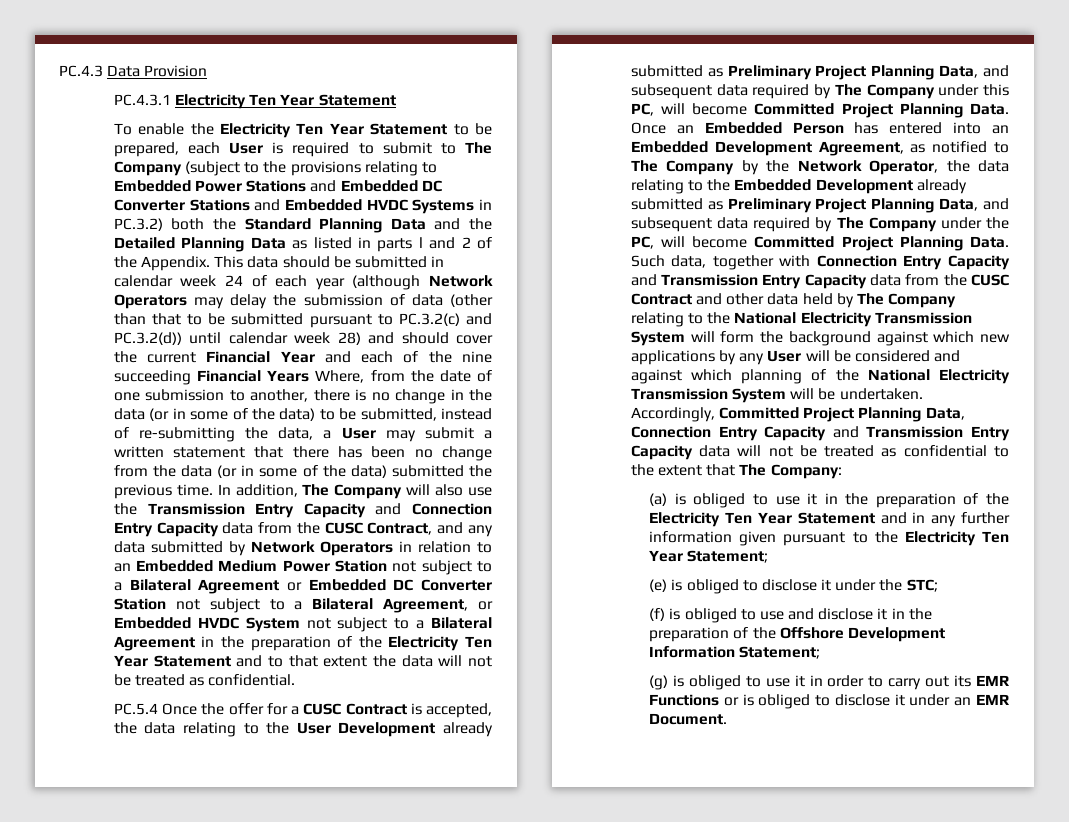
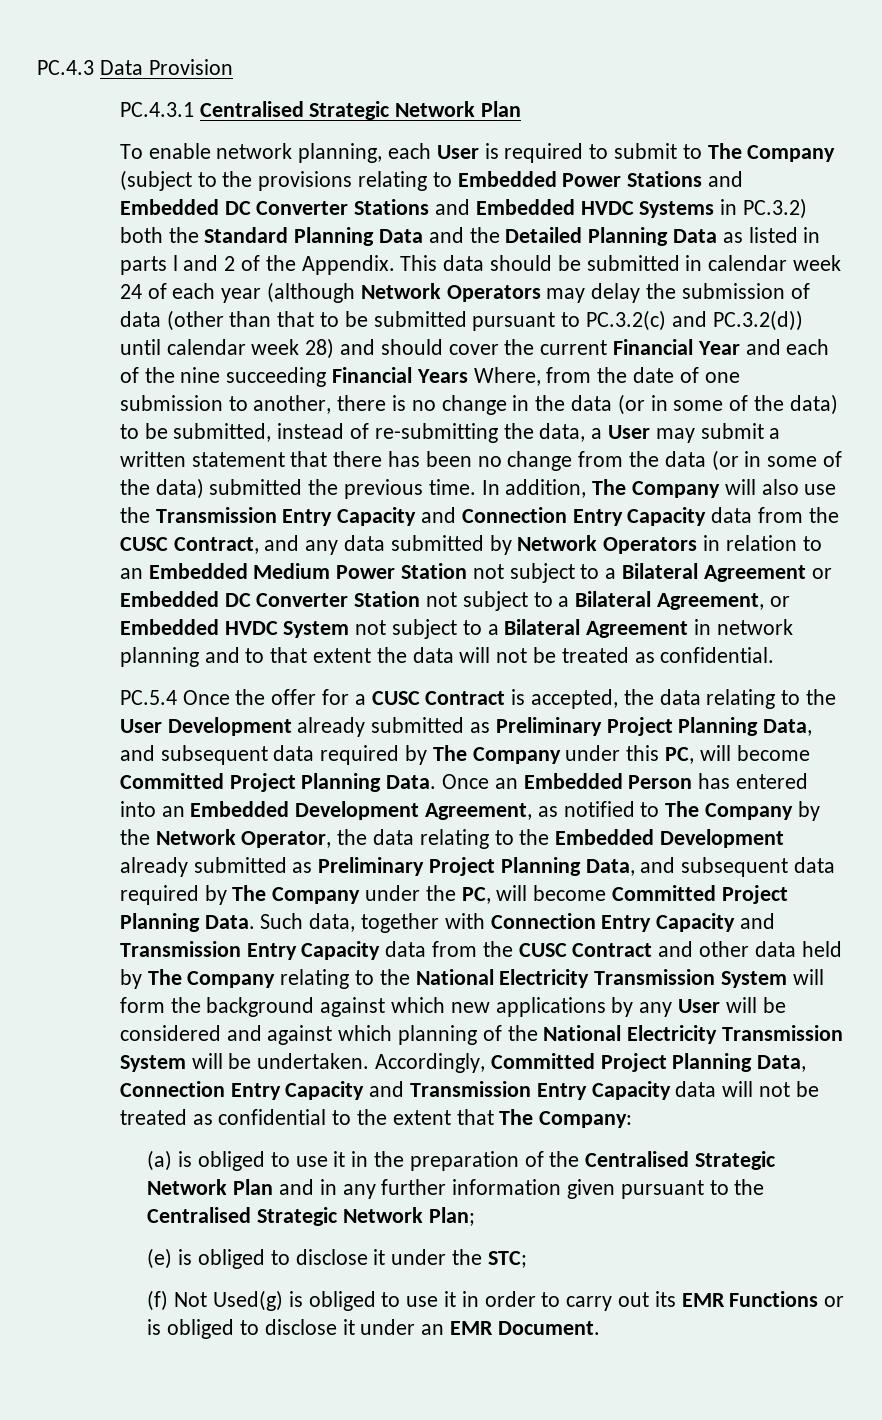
[175,94,396,109] [113,123,493,138] [113,142,179,157] Electricity Ten Year Statement // To enable the Electricity Ten Year Statement to be prepared, -> [199,101,522,120] [119,143,383,163] Centralised Strategic Network Plan // To enable network planning,
[221,636,492,651] [113,655,231,667] the preparation of the Electricity Ten Year Statement -> [716,619,793,635] [119,647,199,667] network planning
[649,512,875,527] Electricity Ten Year Statement -> [585,1151,776,1170] [147,1179,274,1195] Centralised Strategic Network Plan
[904,531,1009,546] [649,550,769,563] Electricity Ten Year Statement; -> [147,1207,475,1226] Centralised Strategic Network Plan;
[669,608,932,623] [649,627,945,642] [649,646,821,659] [649,675,669,690] is obliged to use and disclose it in the preparation of the Offshore Development Information Statement; // (g) -> [174,1290,284,1311] Not Used(g)

